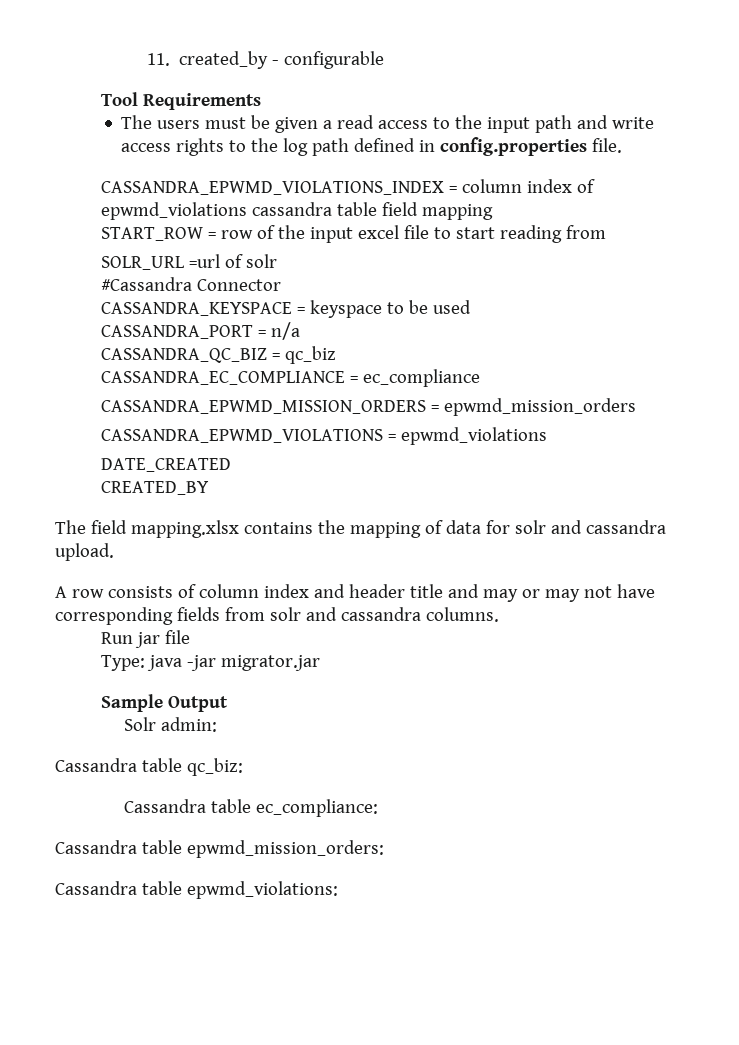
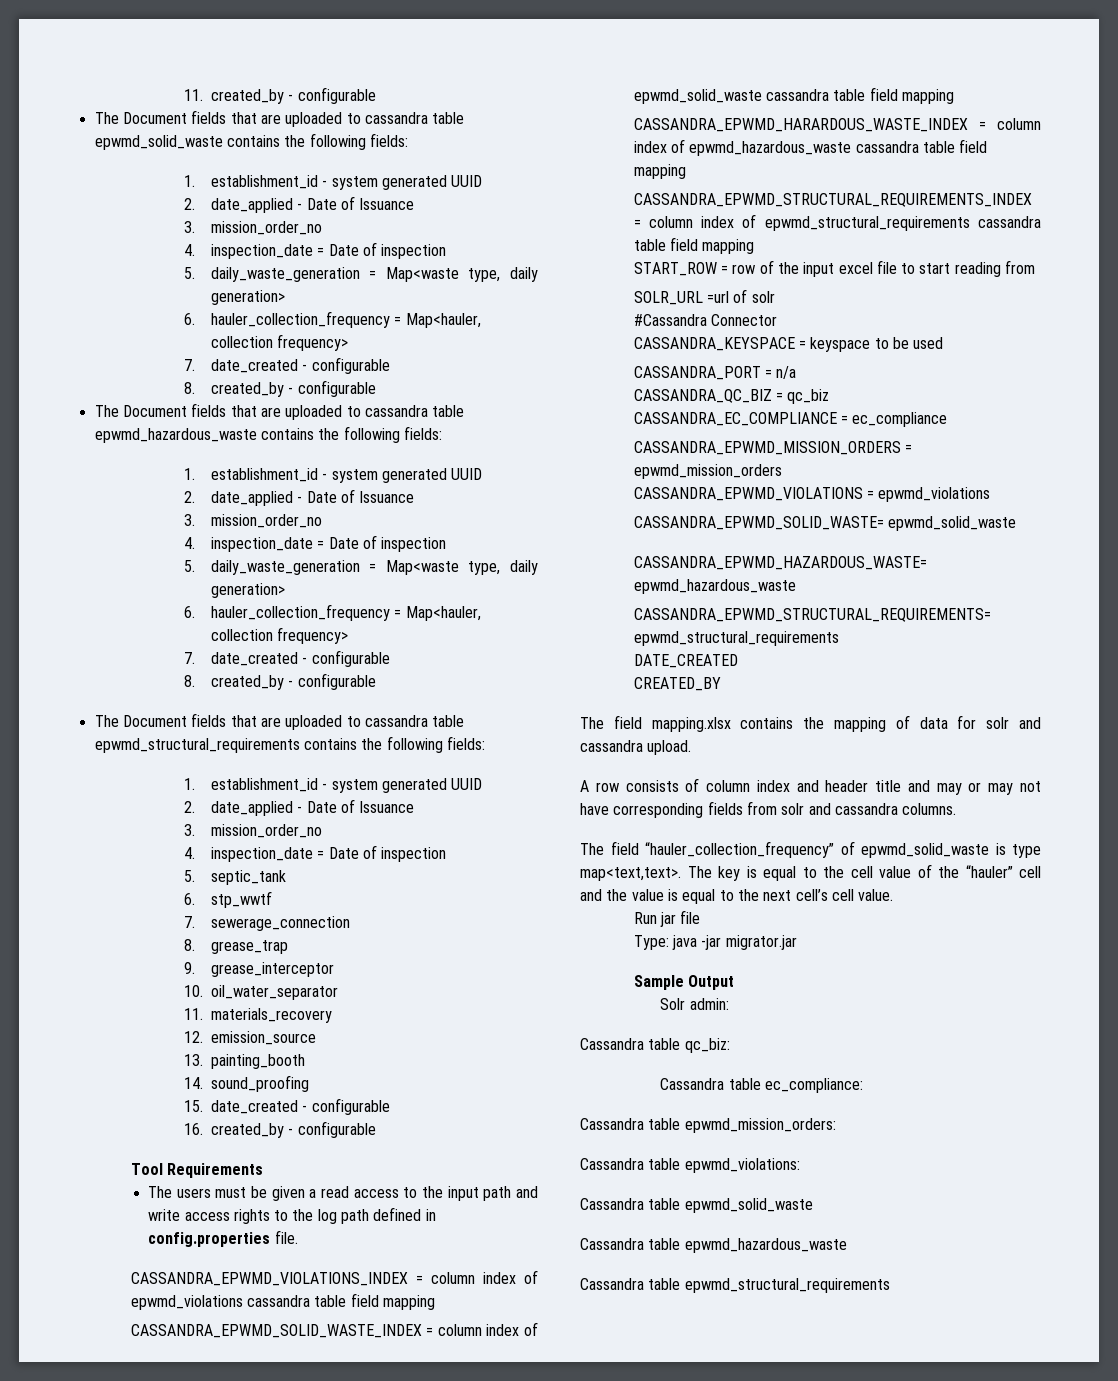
(384, 60) none -> [94,110,465,127] [94,133,408,150] [184,175,483,190] [184,196,415,213] [184,221,322,235] [184,242,447,259] [184,267,538,282] [210,290,285,305] [184,311,481,328] [210,334,349,351] [184,357,390,374] [184,380,376,397] [94,403,465,420] [94,426,442,443] [184,468,483,483] [184,489,415,506] [184,514,322,528] [184,535,447,552] [184,560,538,575] [210,583,285,598] [184,604,481,621] [210,627,349,644] [184,650,390,667] [184,673,376,690] [94,713,465,730] [94,736,485,753] [184,778,483,793] [184,799,415,816] [184,824,322,838] [184,845,447,862] [184,870,286,885] [184,891,272,908] [184,916,350,931] [184,939,288,954] [184,962,334,977] [184,985,339,1000] [184,1008,333,1023] [184,1031,317,1045] [184,1054,306,1069] [184,1075,310,1092] [184,1098,390,1115] [184,1121,376,1138] // The Document fields that are uploaded to cassandra table epwmd_solid_waste contains the following fields: // 1. establishment_id - system generated UUID // 2. date_applied - Date of Issuance // 3. mission_order_no // 4. inspection_date = Date of inspection // 5. daily_waste_generation = Map<waste type, daily generation> // 6. hauler_collection_frequency = Map<hauler, collection frequency> // 7. date_created - configurable // 8. created_by - configurable // The Document fields that are uploaded to cassandra table epwmd_hazardous_waste contains the following fields: // 1. establishment_id - system generated UUID // 2. date_applied - Date of Issuance // 3. mission_order_no // 4. inspection_date = Date of inspection // 5. daily_waste_generation = Map<waste type, daily generation> // 6. hauler_collection_frequency = Map<hauler, collection frequency> // 7. date_created - configurable // 8. created_by - configurable // The Document fields that are uploaded to cassandra table epwmd_structural_requirements contains the following fields: // 1. establishment_id - system generated UUID // 2. date_applied - Date of Issuance // 3. mission_order_no // 4. inspection_date = Date of inspection // 5. septic_tank // 6. stp_wwtf // 7. sewerage_connection // 8. grease_trap // 9. grease_interceptor // 10. oil_water_separator // 11. materials_recovery // 12. emission_source // 13. painting_booth // 14. sound_proofing // 15. date_created - configurable // 16. created_by - configurable
(493, 212) none -> [130,1322,538,1338] [633,87,954,104] [633,118,1041,132] [633,139,988,156] [633,164,686,179] [633,193,1032,207] [633,214,1041,231] [633,237,755,254] // CASSANDRA_EPWMD_SOLID_WASTE_INDEX = column index of epwmd_solid_waste cassandra table field mapping // CASSANDRA_EPWMD_HARARDOUS_WASTE_INDEX = column index of epwmd_hazardous_waste cassandra table field mapping // CASSANDRA_EPWMD_STRUCTURAL_REQUIREMENTS_INDEX = column index of epwmd_structural_requirements cassandra table field mapping
(547, 436) none -> [633,516,1016,531] [633,556,927,570] [633,579,796,594] [633,608,991,622] [633,631,839,646] // CASSANDRA_EPWMD_SOLID_WASTE= epwmd_solid_waste // CASSANDRA_EPWMD_HAZARDOUS_WASTE= epwmd_hazardous_waste // CASSANDRA_EPWMD_STRUCTURAL_REQUIREMENTS= epwmd_structural_requirements
(499, 614) none -> [580,841,1041,858] [580,864,1041,881] [580,889,894,904] // The field “hauler_collection_frequency” of epwmd_solid_waste is type map<text,text>. The key is equal to the cell value of the “hauler” cell and the value is equal to the next cell’s cell value.
(338, 890) none -> [580,1198,813,1213] [580,1238,847,1253] [580,1278,890,1293] // Cassandra table epwmd_solid_waste // Cassandra table epwmd_hazardous_waste // Cassandra table epwmd_structural_requirements

